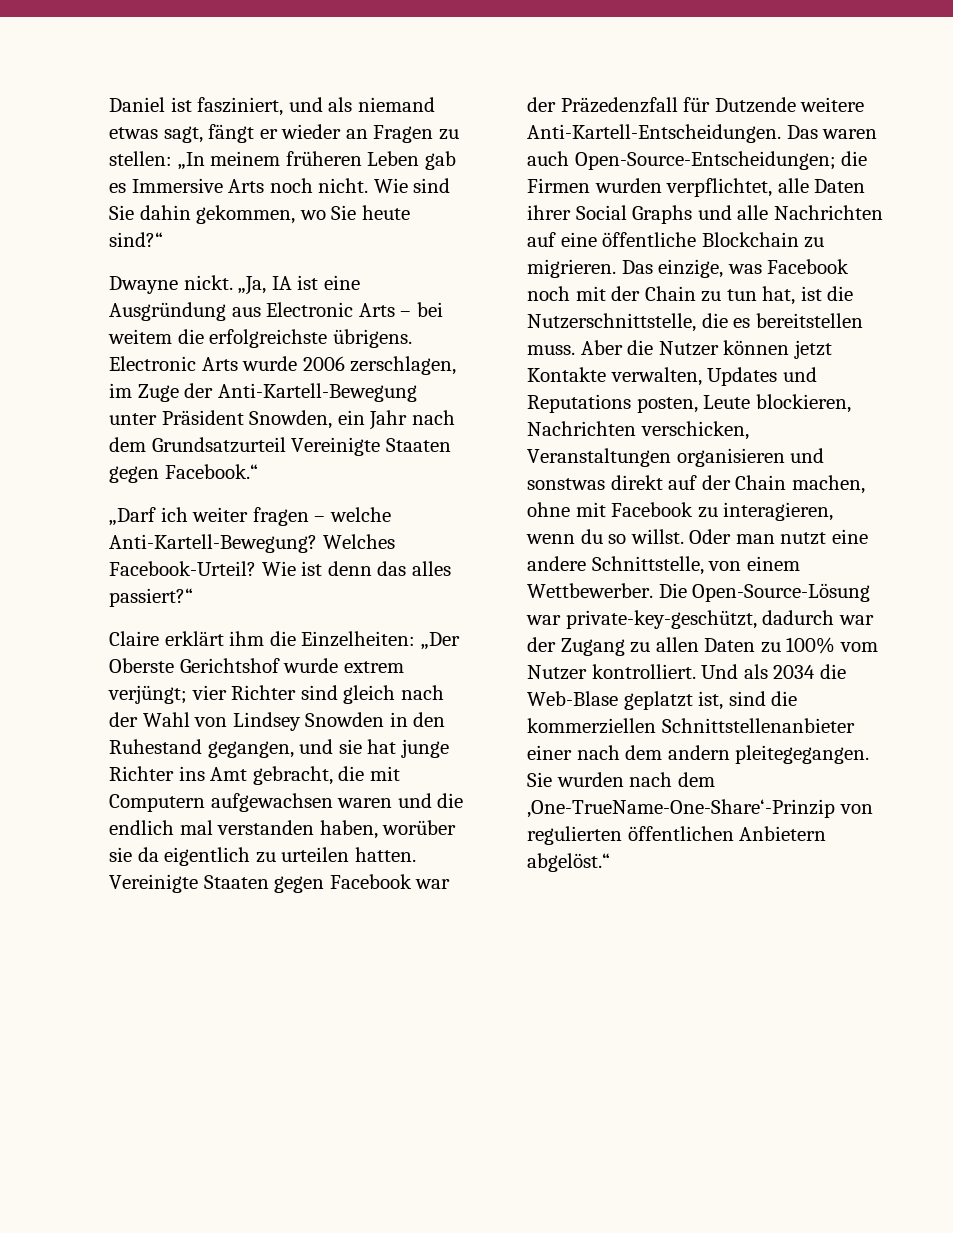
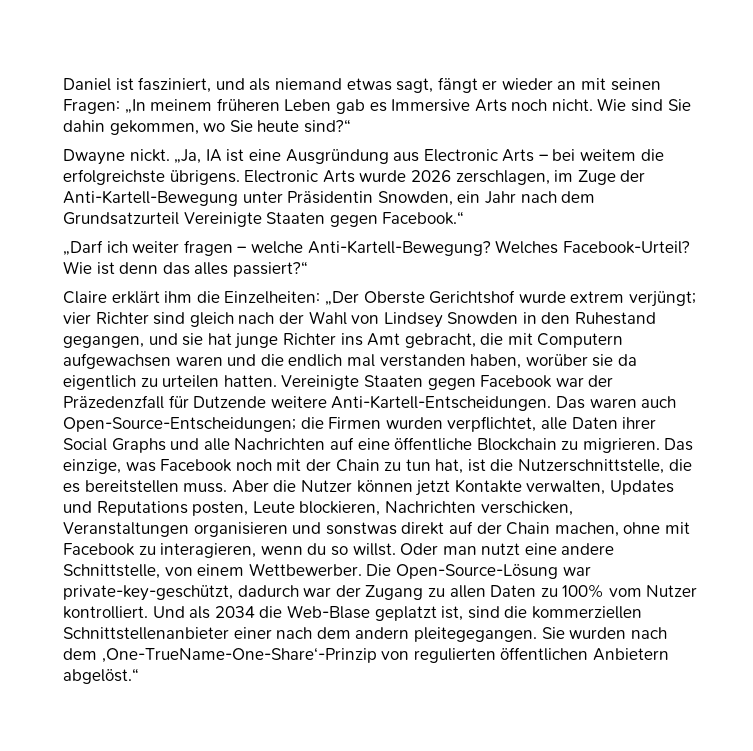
[373,125,459,143] [109,151,172,166] Fragen zu stellen: -> [581,78,661,91] [63,99,120,114] mit seinen Fragen:
[302,356,345,371] 2006 -> [410,170,451,182] 2026
[161,410,244,425] Präsident -> [287,191,374,204] Präsidentin

